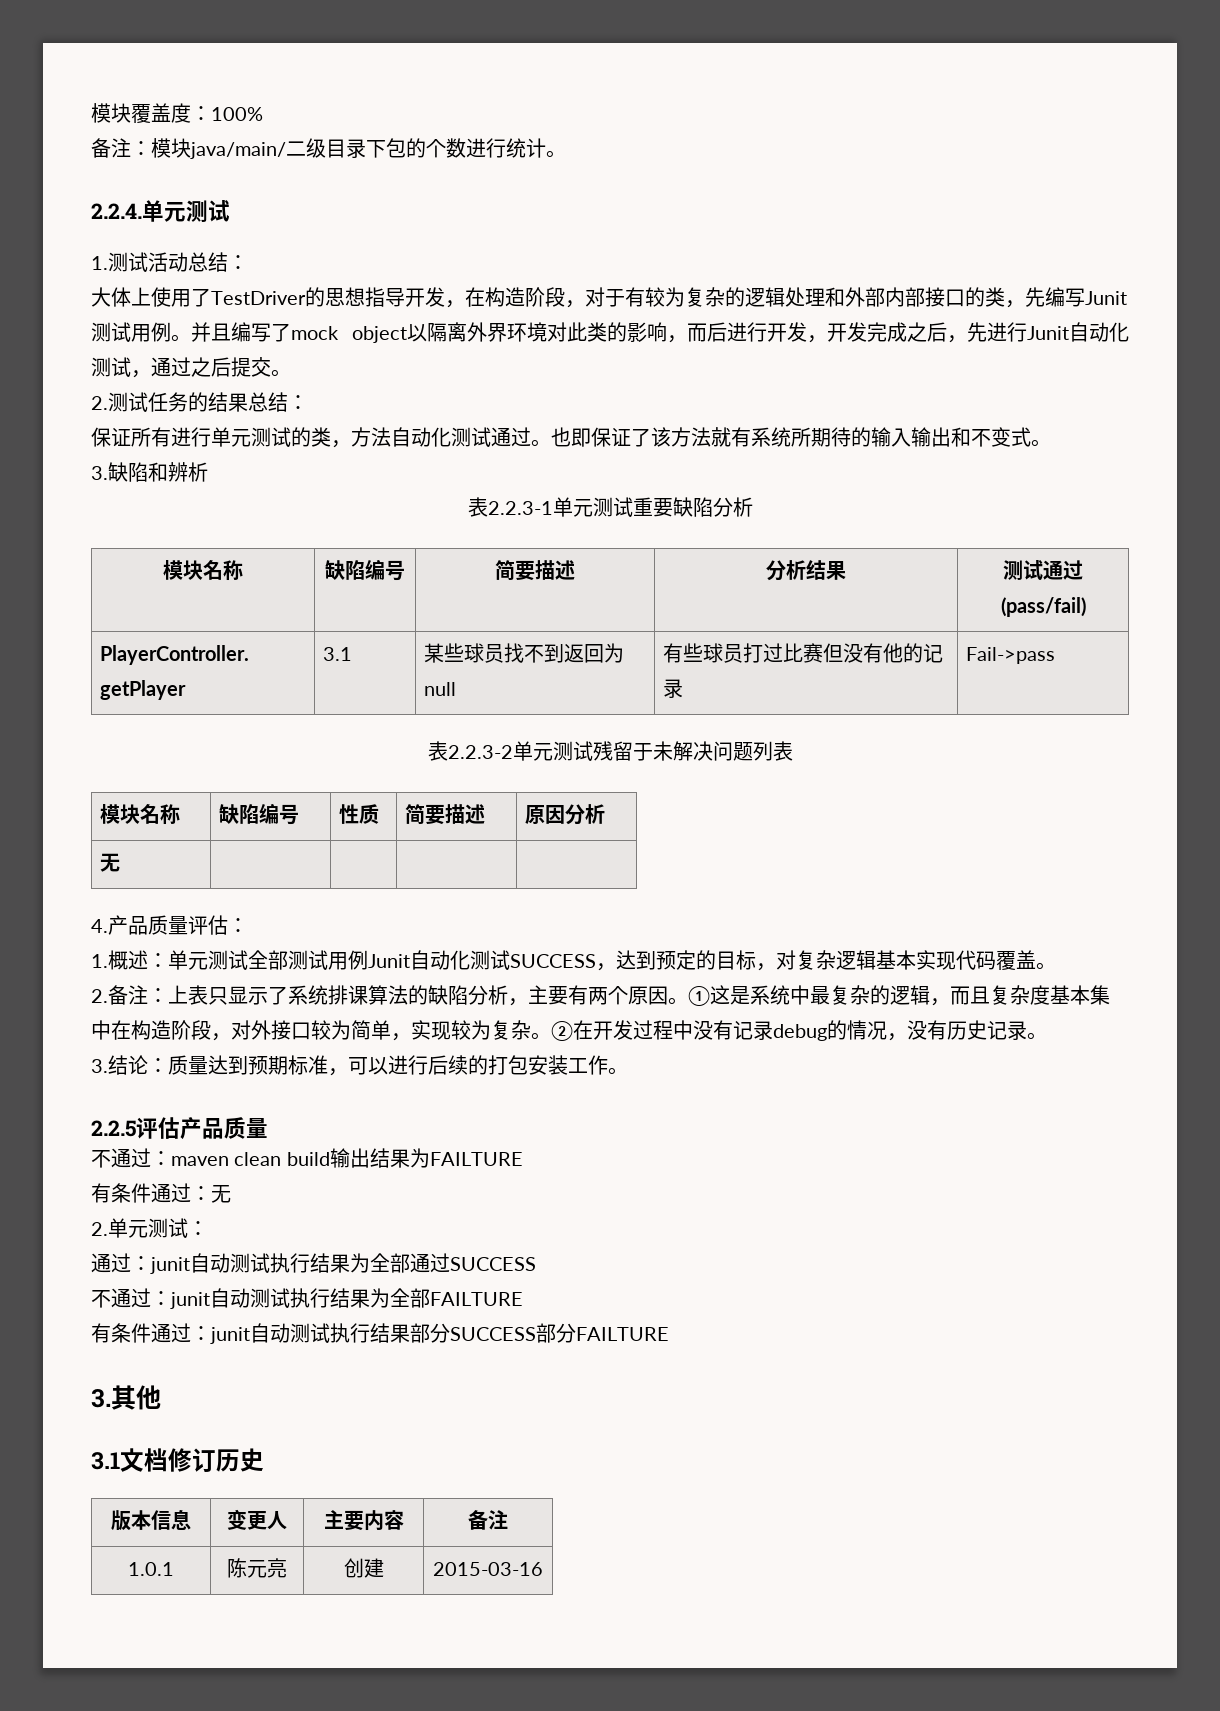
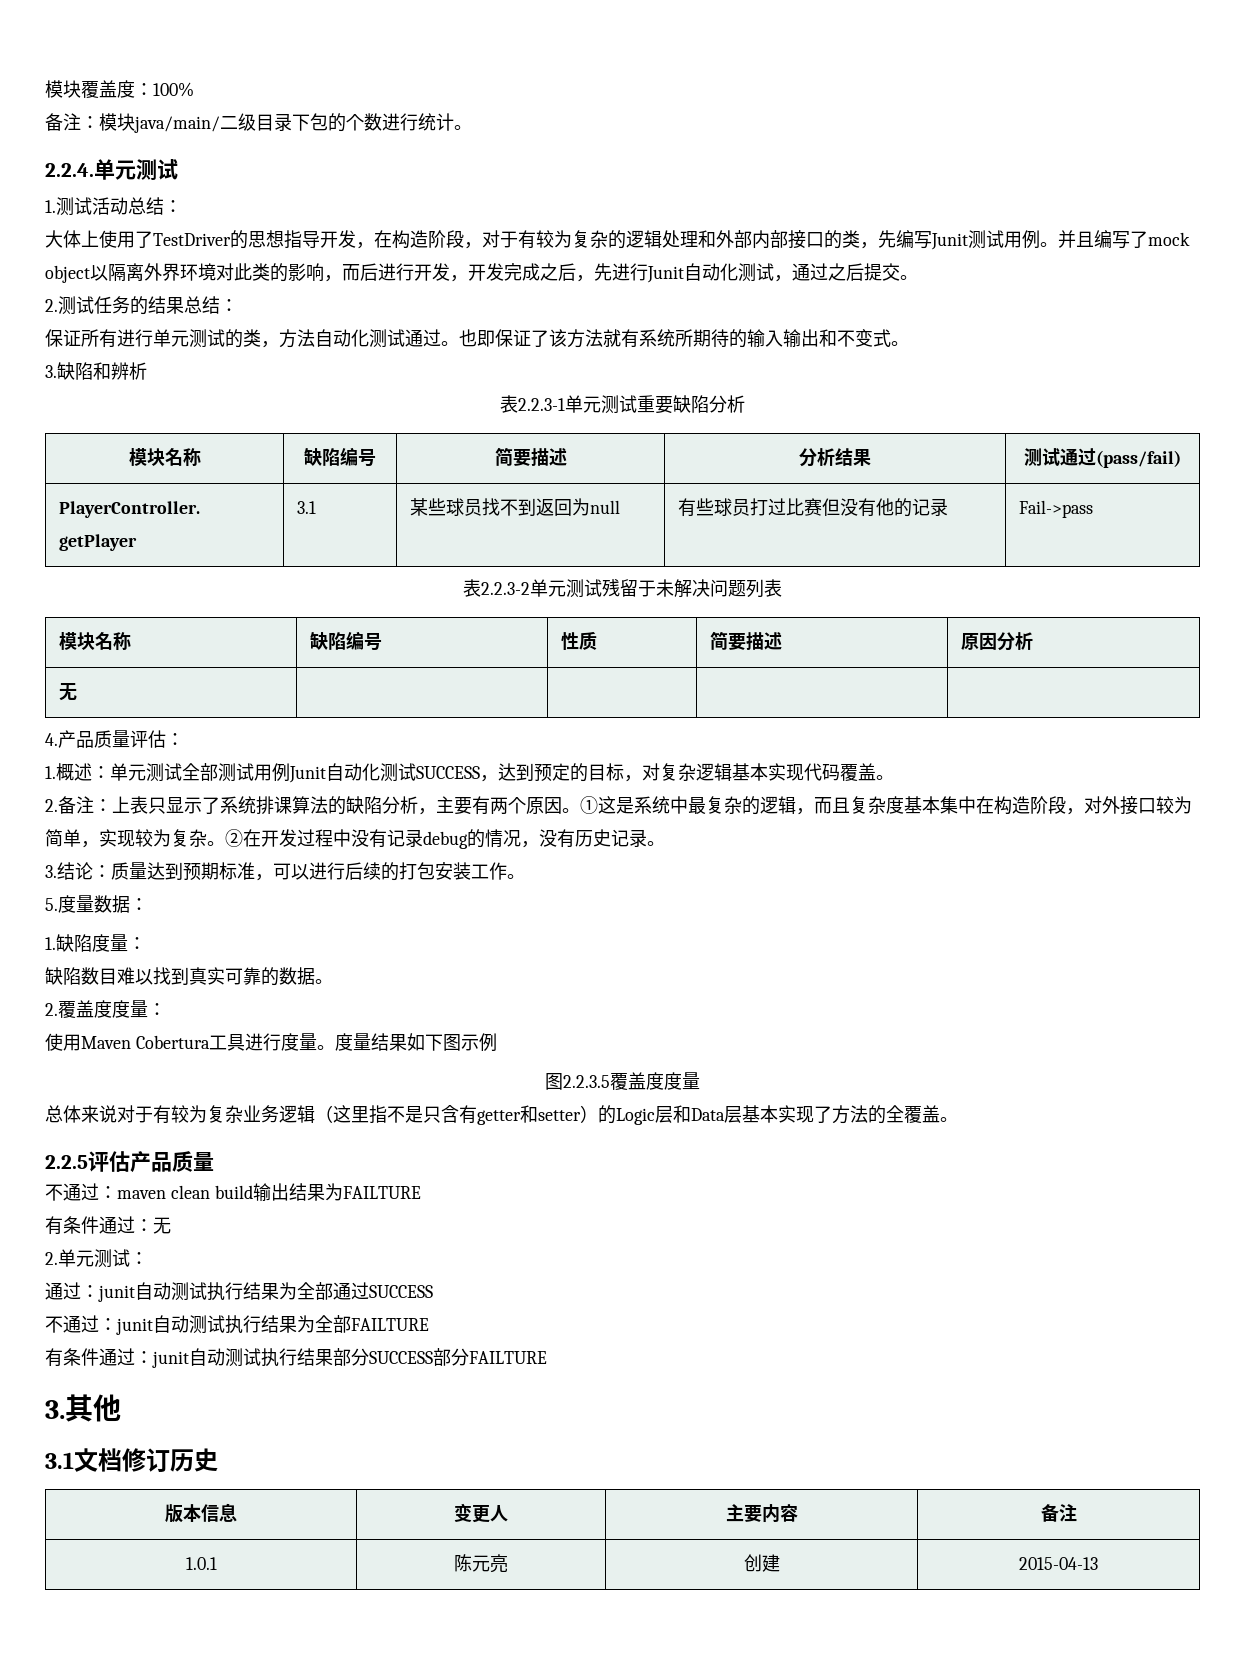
(628, 1071) none -> [45,895,148,913] [45,934,146,952] [45,967,333,986] [45,1000,166,1018] [45,1033,497,1052] [545,1072,700,1090] [45,1105,958,1125] // 5.度量数据： // 1.缺陷度量： // 缺陷数目难以找到真实可靠的数据。 // 2.覆盖度度量： // 使用Maven Cobertura工具进行度量。度量结果如下图示例 // 图2.2.3.5覆盖度度量 // 总体来说对于有较为复杂业务逻辑（这里指不是只含有getter和setter）的Logic层和Data层基本实现了方法的全覆盖。
[433,1562,543,1576] 2015-03-16 -> [1019,1557,1098,1570] 2015-04-13

